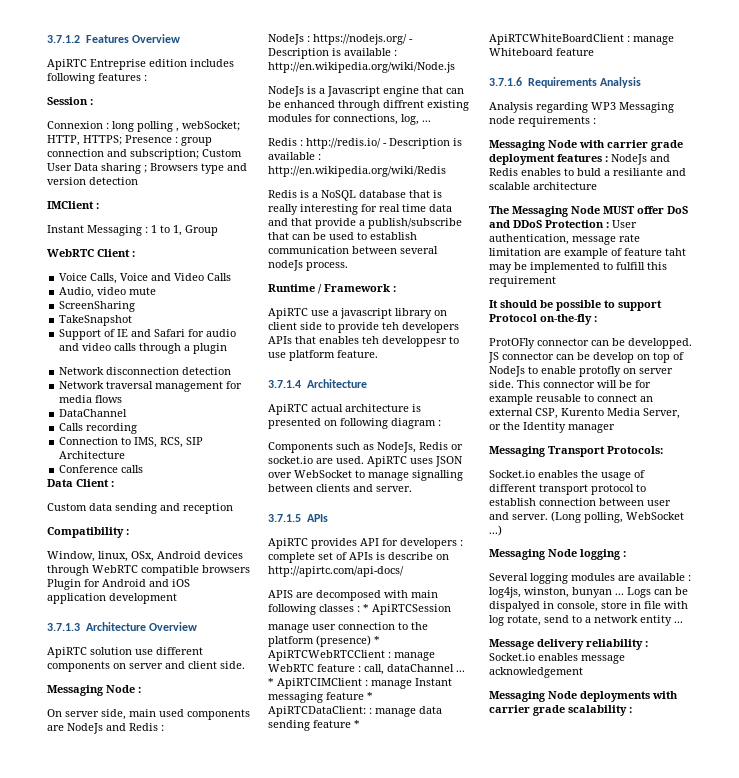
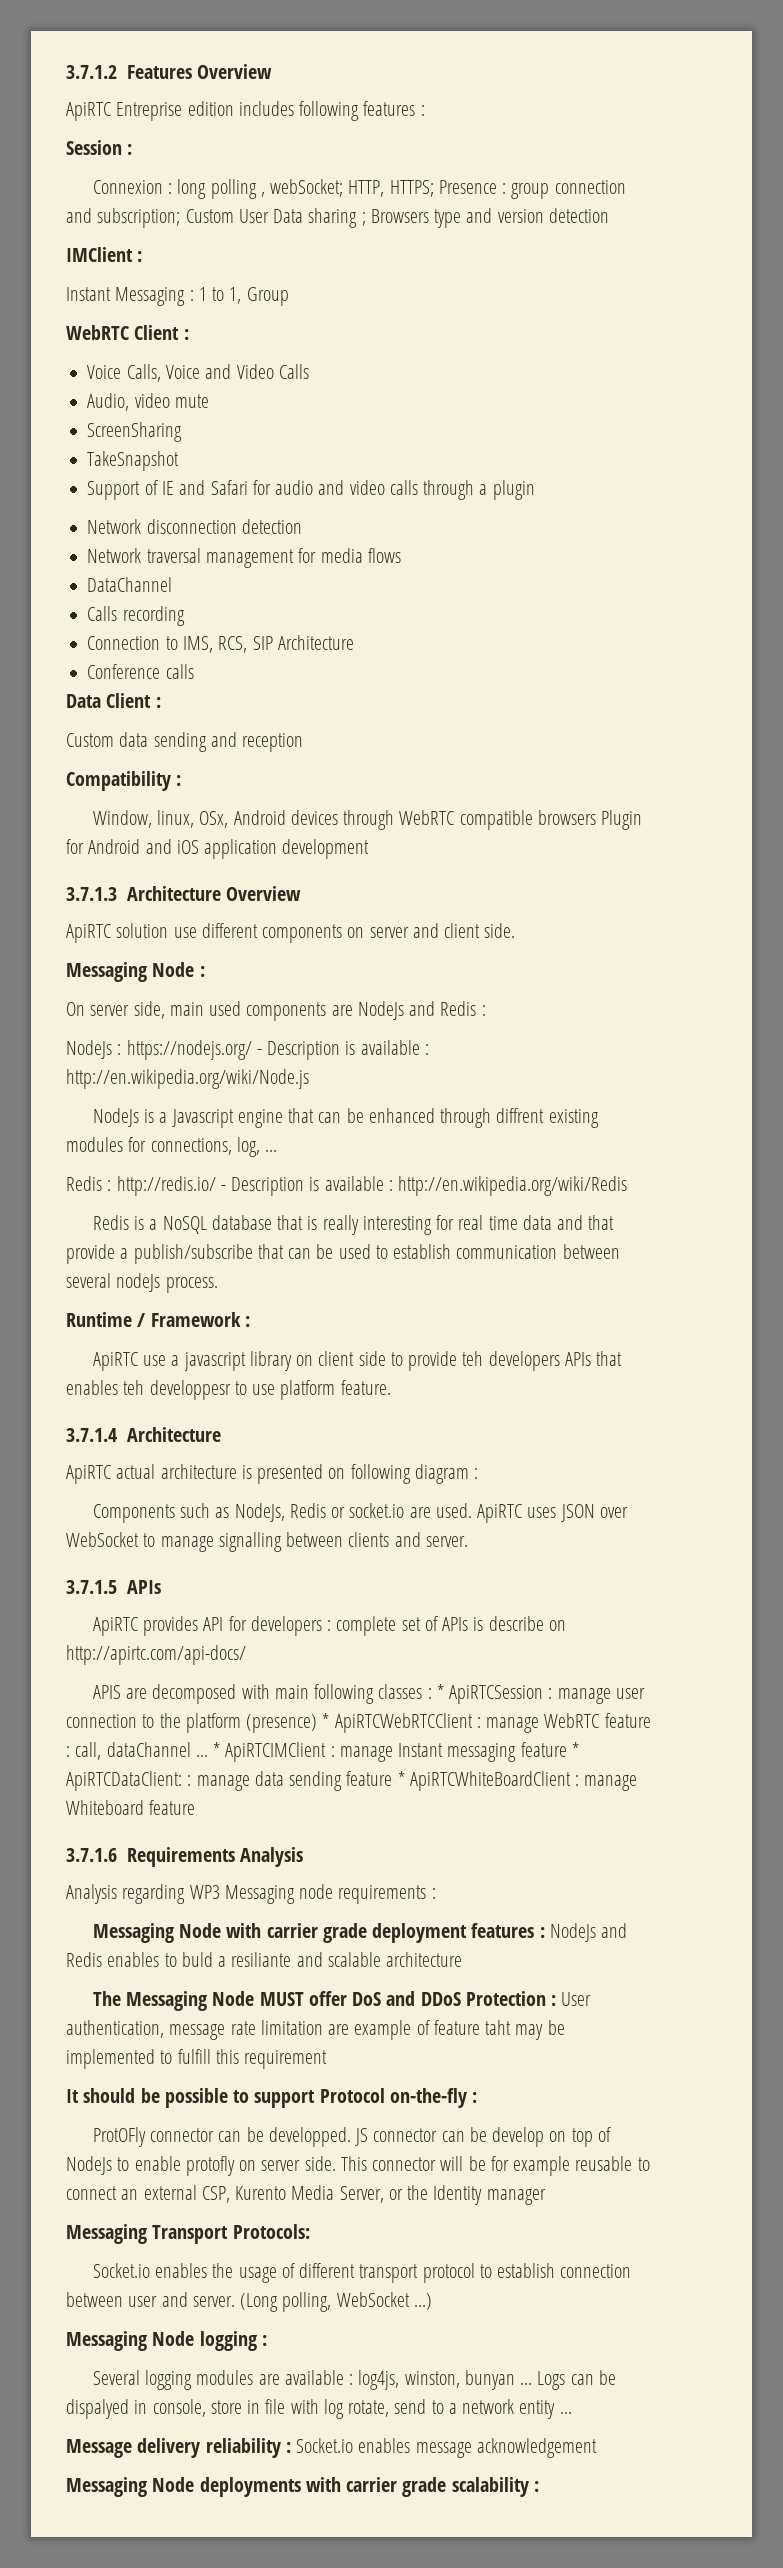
(451, 609) // -> [548,1688,553,1699] :

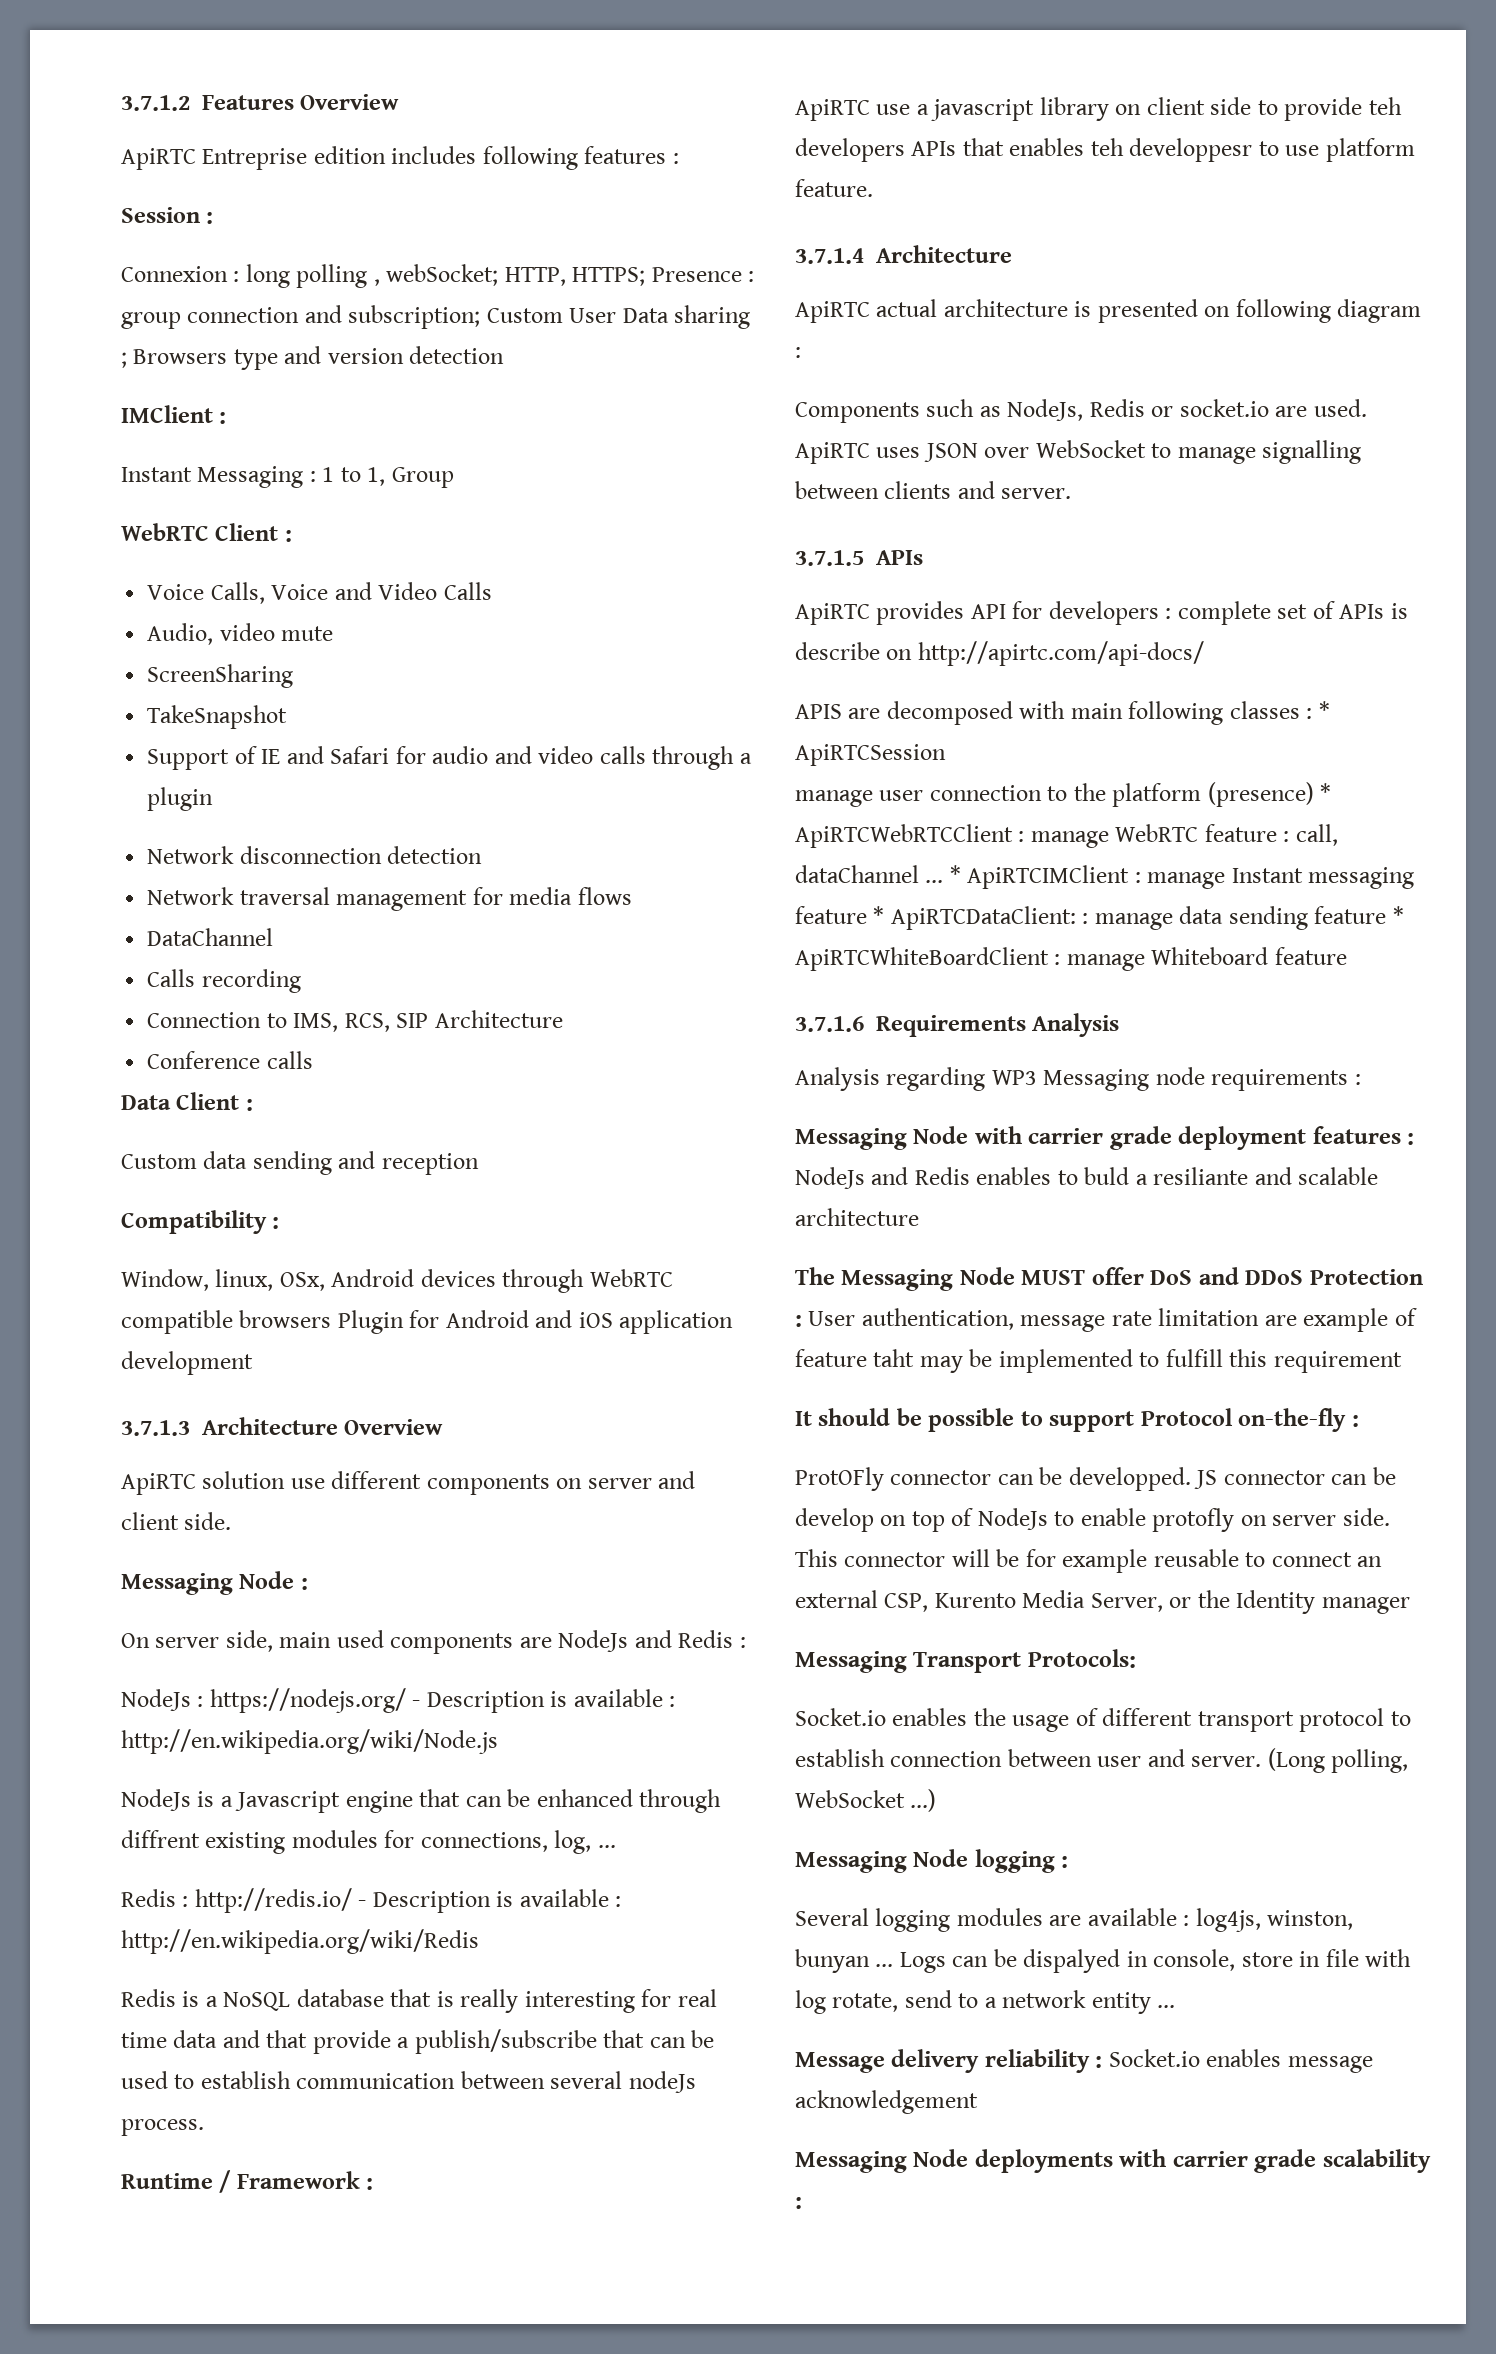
[548,1688,553,1699] : -> (946, 755) //

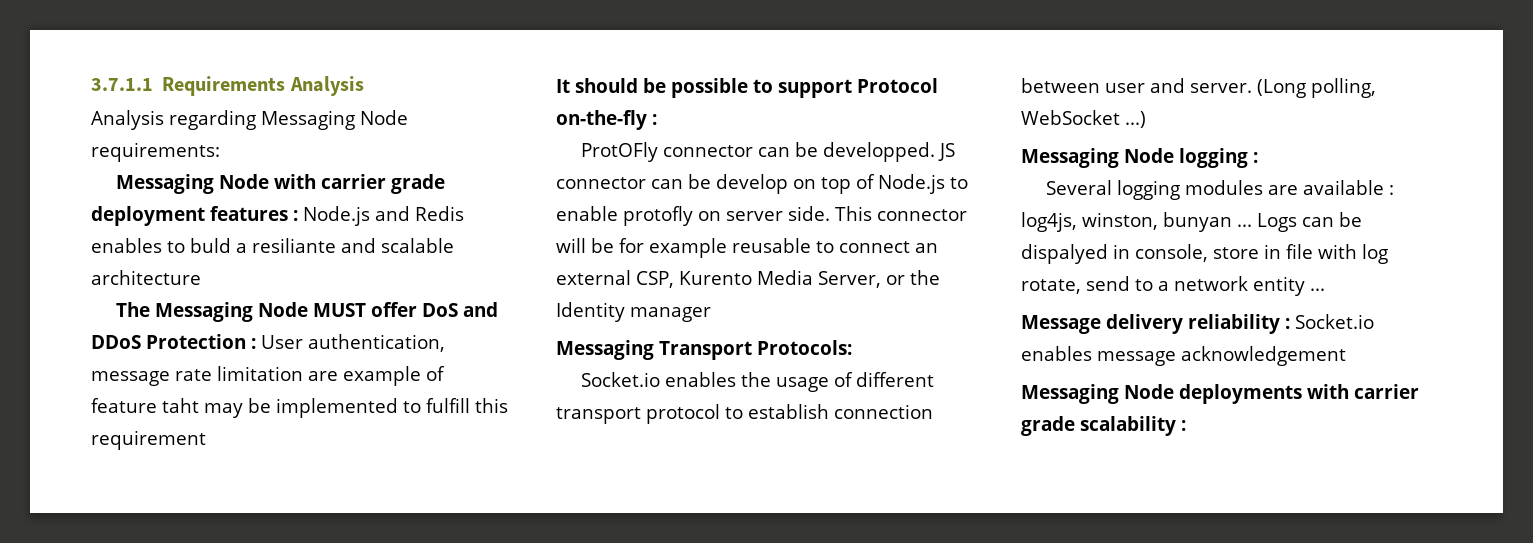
[121,94,400,111] [121,146,679,170] [121,207,214,224] [121,264,755,288] [121,305,751,329] [121,346,505,370] [121,405,227,424] [121,466,454,488] [121,523,292,542] [147,582,492,604] [147,623,334,645] [147,664,294,688] [147,705,288,729] [147,746,752,770] [147,787,214,811] [147,846,483,864] [147,887,632,911] [147,928,274,946] [147,969,301,993] [147,1010,563,1032] [147,1051,313,1069] [121,1092,253,1111] [121,1151,479,1175] [121,1210,280,1234] [121,1269,673,1293] [121,1310,734,1334] [121,1351,253,1375] [121,1417,444,1436] [121,1471,696,1495] [121,1512,232,1530] [121,1571,308,1595] [121,1630,746,1654] [121,1688,676,1713] [121,1729,498,1754] [121,1789,722,1813] [121,1830,616,1854] [121,1888,622,1913] [121,1929,479,1954] [121,1989,717,2013] [121,2029,715,2054] [121,2071,696,2093] [121,2119,204,2136] [121,2170,374,2193] [795,97,1402,121] [795,138,1415,162] [795,179,873,197] [795,245,1012,264] [795,299,1422,323] [795,347,801,358] [795,399,1367,423] [795,440,1362,464] [795,481,1072,499] [795,550,923,566] [795,601,1408,625] [795,641,1204,666] [795,701,1330,725] [795,744,946,766] [795,782,1332,807] [795,824,1338,848] [795,865,1415,889] [795,906,1404,930] [795,947,1347,971] [795,1016,864,1032] 3.7.1.2 Features Overview // ApiRTC Entreprise edition includes following features : // Session : // Connexion : long polling , webSocket; HTTP, HTTPS; Presence : group connection and subscription; Custom User Data sharing ; Browsers type and version detection // IMClient : // Instant Messaging : 1 to 1, Group // WebRTC Client : // Voice Calls, Voice and Video Calls // Audio, video mute // ScreenSharing // TakeSnapshot // Support of IE and Safari for audio and video calls through a plugin // Network disconnection detection // Network traversal management for media flows // DataChannel // Calls recording // Connection to IMS, RCS, SIP Architecture // Conference calls // Data Client : // Custom data sending and reception // Compatibility : // Window, linux, OSx, Android devices through WebRTC compatible browsers Plugin for Android and iOS application development // 3.7.1.3 Architecture Overview // ApiRTC solution use different components on server and client side. // Messaging Node : // On server side, main used components are NodeJs and Redis : // NodeJs : https://nodejs.org/ - Description is available : http://en.wikipedia.org/wiki/Node.js // NodeJs is a Javascript engine that can be enhanced through diffrent existing modules for connections, log, ... // Redis : http://redis.io/ - Description is available : http://en.wikipedia.org/wiki/Redis // Redis is a NoSQL database that is really interesting for real time data and that provide a publish/subscribe that can be used to establish communication between several nodeJs process. // Runtime / Framework : // ApiRTC use a javascript library on client side to provide teh developers APIs that enables teh developpesr to use platform feature. // 3.7.1.4 Architecture // ApiRTC actual architecture is presented on following diagram : // Components such as NodeJs, Redis or socket.io are used. ApiRTC uses JSON over WebSocket to manage signalling between clients and server. // 3.7.1.5 APIs // ApiRTC provides API for developers : complete set of APIs is describe on http://apirtc.com/api-docs/ // APIS are decomposed with main following classes : * ApiRTCSession // manage user connection to the platform (presence) * ApiRTCWebRTCClient : manage WebRTC feature : call, dataChannel ... * ApiRTCIMClient : manage Instant messaging feature * ApiRTCDataClient: : manage data sending feature * ApiRTCWhiteBoardClient : manage Whiteboard feature // 3.7.1.6 -> [91,78,153,91] 3.7.1.1
[991,1067,1361,1091] WP3 Messaging node requirements : -> [261,110,408,130] [91,142,220,162] Messaging Node requirements:
[795,1167,865,1189] NodeJs -> [303,206,370,226] Node.js
[977,1508,1048,1530] NodeJs -> [878,174,945,194] Node.js

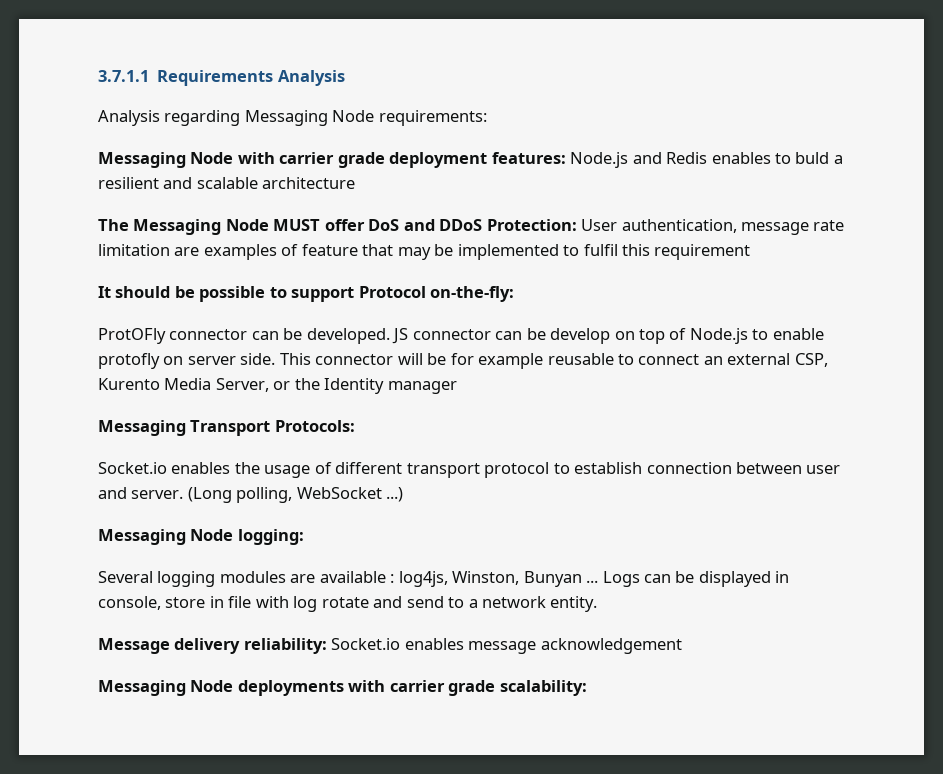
[210,206,298,221] features : -> [491,152,566,164] features:
[252,238,336,253] resiliante -> [98,177,159,189] resilient
[146,334,256,349] Protection : -> [486,219,577,231] Protection:
[343,366,421,386] example -> [203,244,277,260] examples
[162,398,199,413] taht -> [362,244,394,256] that
[426,398,470,413] fulfill -> [583,244,618,256] fulfil
[556,110,657,130] on-the-fly : -> [430,286,515,302] on-the-fly:
[822,142,935,162] developped. -> [306,328,390,344] developed.
[1179,148,1258,168] logging : -> [237,529,304,545] logging:
[1082,212,1232,232] winston, bunyan -> [452,571,582,587] Winston, Bunyan
[1021,244,1108,264] dispalyed -> [698,571,771,587] displayed
[1021,279,1081,294] rotate, -> [321,596,403,608] rotate and
[1253,276,1325,296] entity ... -> [550,596,598,612] entity.
[1188,314,1290,334] reliability : -> [243,638,327,654] reliability:
[1080,416,1186,436] scalability : -> [499,680,587,696] scalability:

